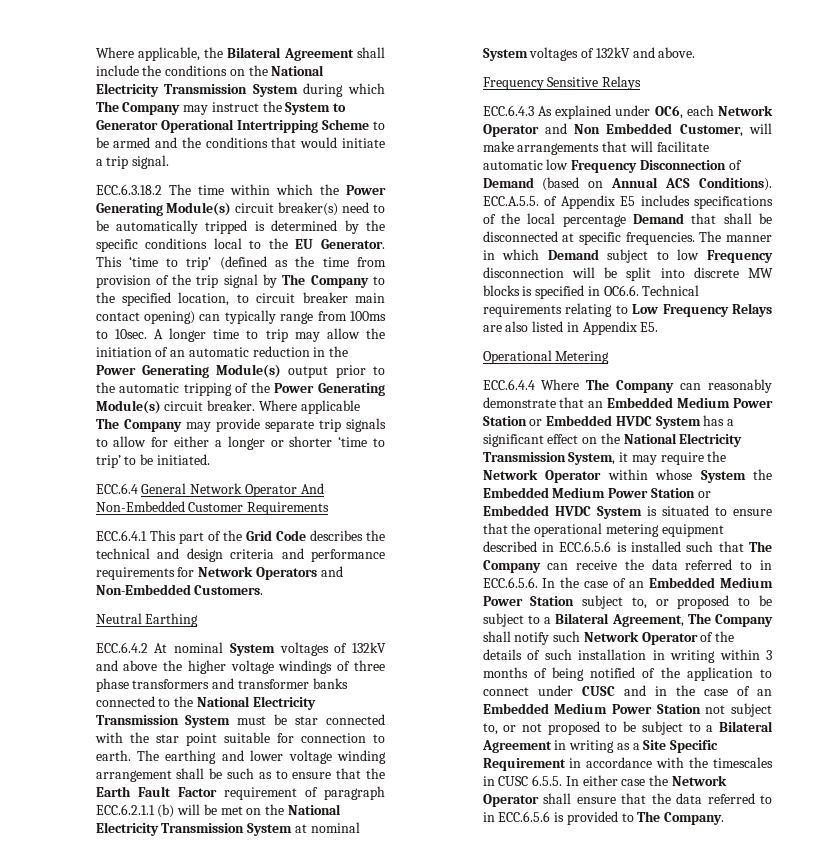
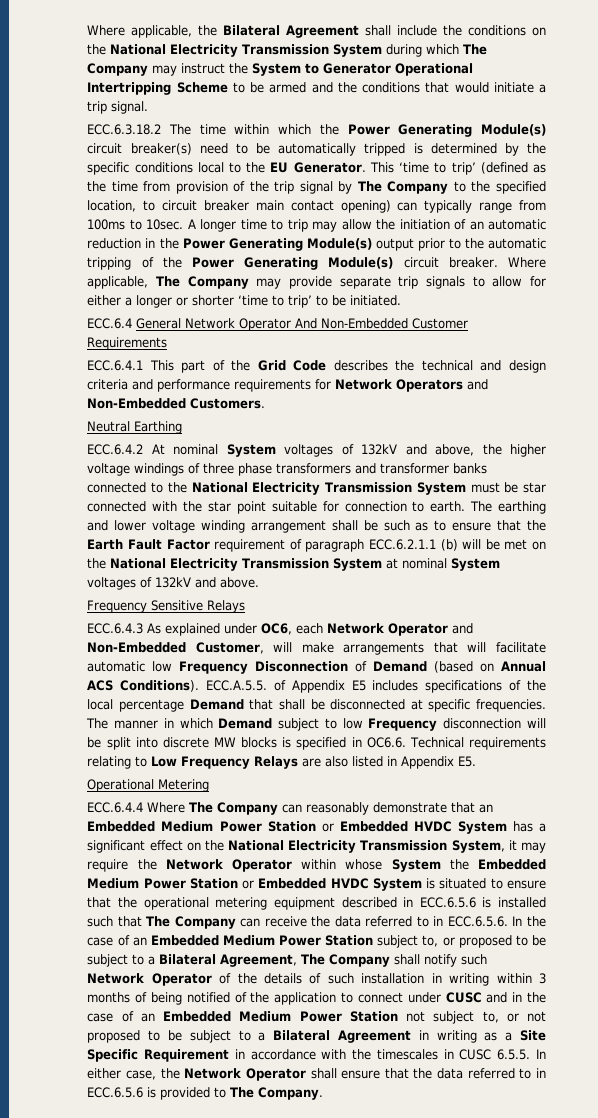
[300,400,360,414] applicable -> [87,276,149,289] applicable,
[123,660,158,671] above -> [435,444,475,456] above,
[574,123,673,134] Non Embedded -> [87,642,187,653] Non-Embedded
[621,779,646,786] case -> [126,1070,157,1080] case,

